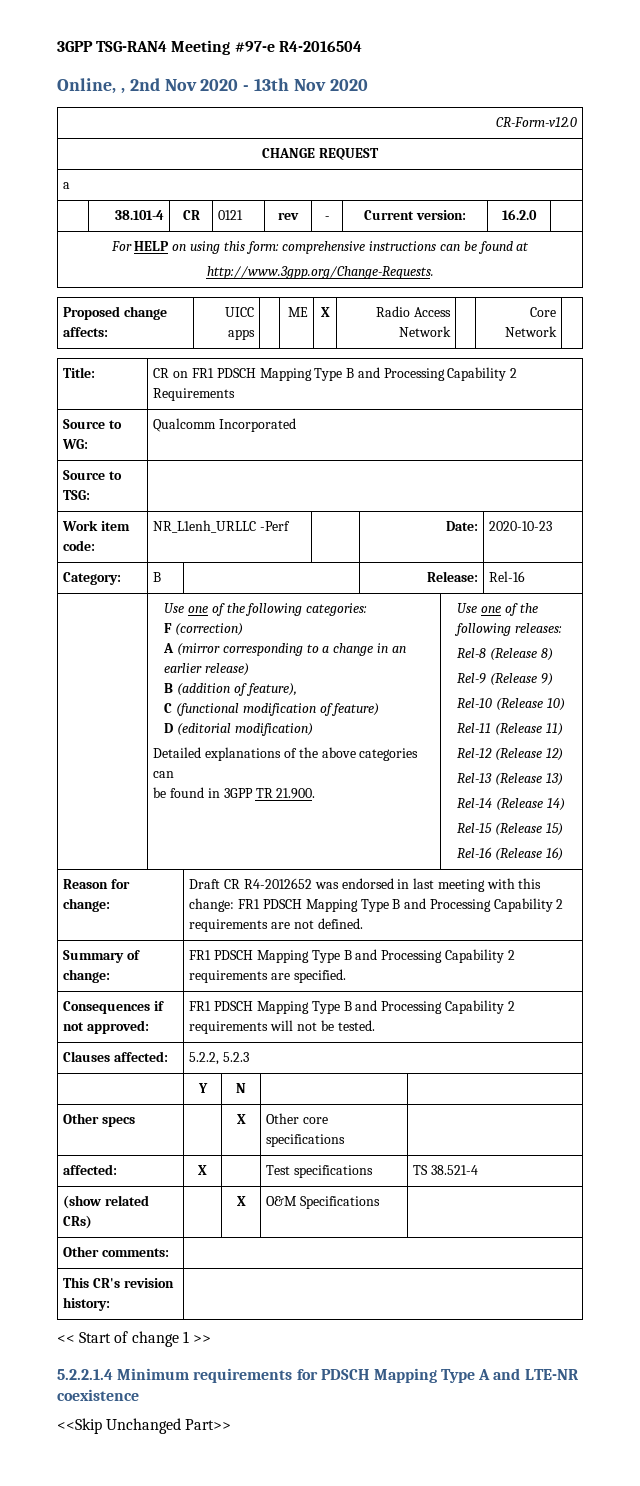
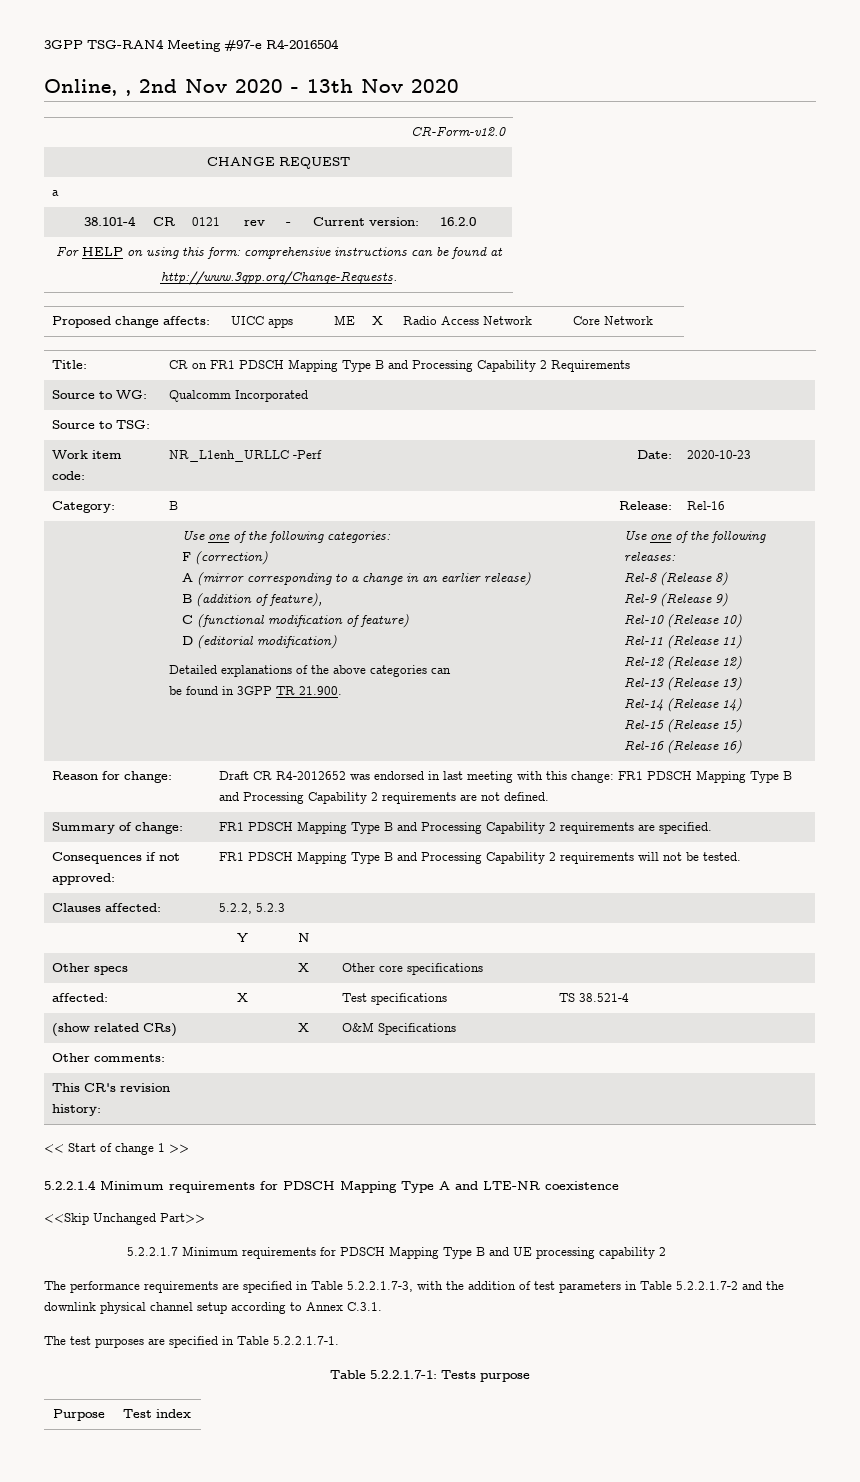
(232, 1424) none -> [127,1246,667,1259] [44,1281,784,1293] [44,1302,382,1314] [44,1336,339,1348] [330,1370,530,1382] [53,1409,105,1421] [123,1409,191,1418] // 5.2.2.1.7 Minimum requirements for PDSCH Mapping Type B and UE processing capability 2 // The performance requirements are specified in Table 5.2.2.1.7-3, with the addition of test parameters in Table 5.2.2.1.7-2 and the downlink physical channel setup according to Annex C.3.1. // The test purposes are specified in Table 5.2.2.1.7-1. // Table 5.2.2.1.7-1: Tests purpose // Purpose | Test index

